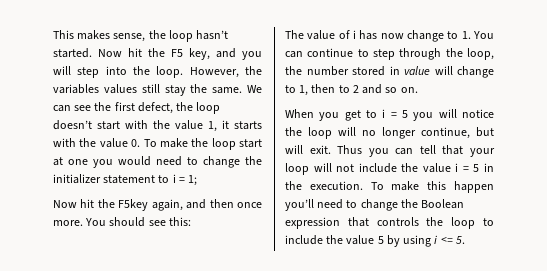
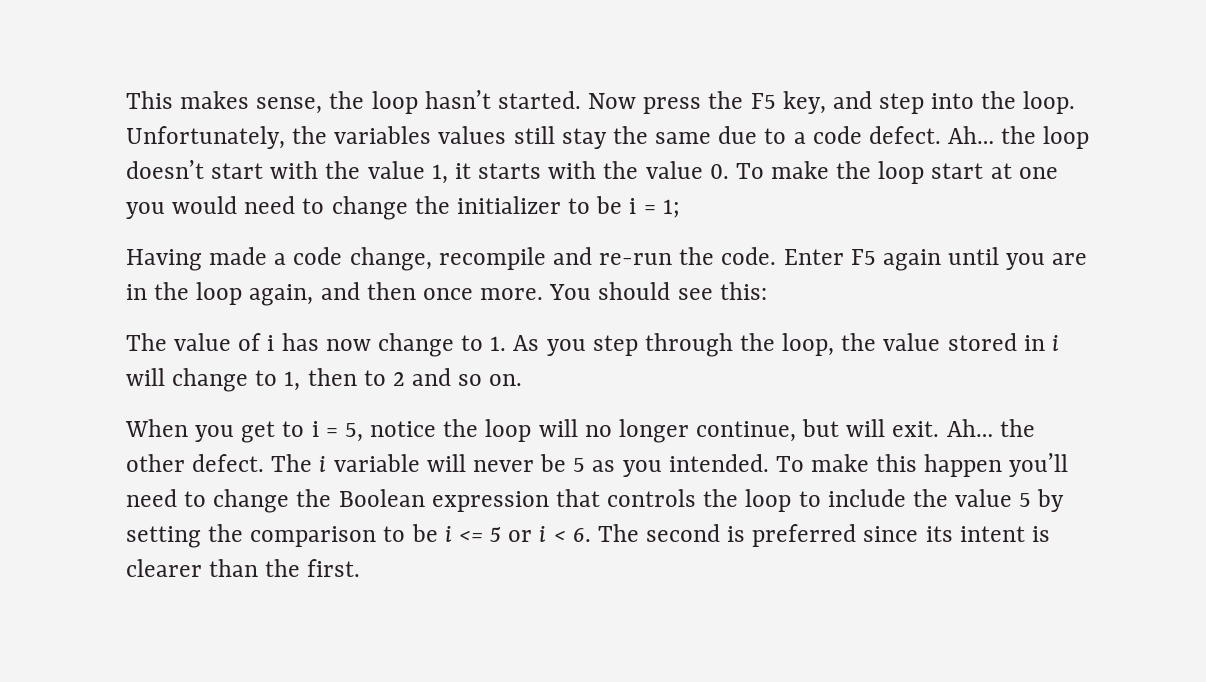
[128,48,142,57] hit -> [643,97,702,114] press
[242,51,262,60] [53,66,71,75] you will -> (872, 100) none
[189,67,239,78] However, -> [126,126,285,149] Unfortunately,
[212,85,262,94] [53,102,173,114] same. We can see the first defect, -> [655,126,995,144] same due to a code defect. Ah…
[103,175,170,184] statement to -> [568,196,623,214] to be
[53,199,149,211] Now hit the F5key -> [126,247,1088,271] [126,282,243,305] Having made a code change, recompile and re-run the code. Enter F5 again until you are in the loop
[473,31,494,39] [285,48,369,58] You can continue to -> [513,335,586,356] As you
[306,66,349,76] number -> [883,333,941,351] value
[404,66,430,75] value -> [1051,335,1059,351] i
[402,109,457,121] 5 you will -> [344,423,363,442] 5,
[337,145,495,157] [285,163,494,175] [285,181,363,190] Thus you can tell that your loop will not include the value i = 5 in the execution. -> [946,419,1035,437] [126,454,769,477] Ah… the other defect. The i variable will never be 5 as you intended.
[403,235,465,247] using i <= 5. -> [126,524,1050,548] [126,559,361,577] setting the comparison to be i <= 5 or i < 6. The second is preferred since its intent is clearer than the first.

